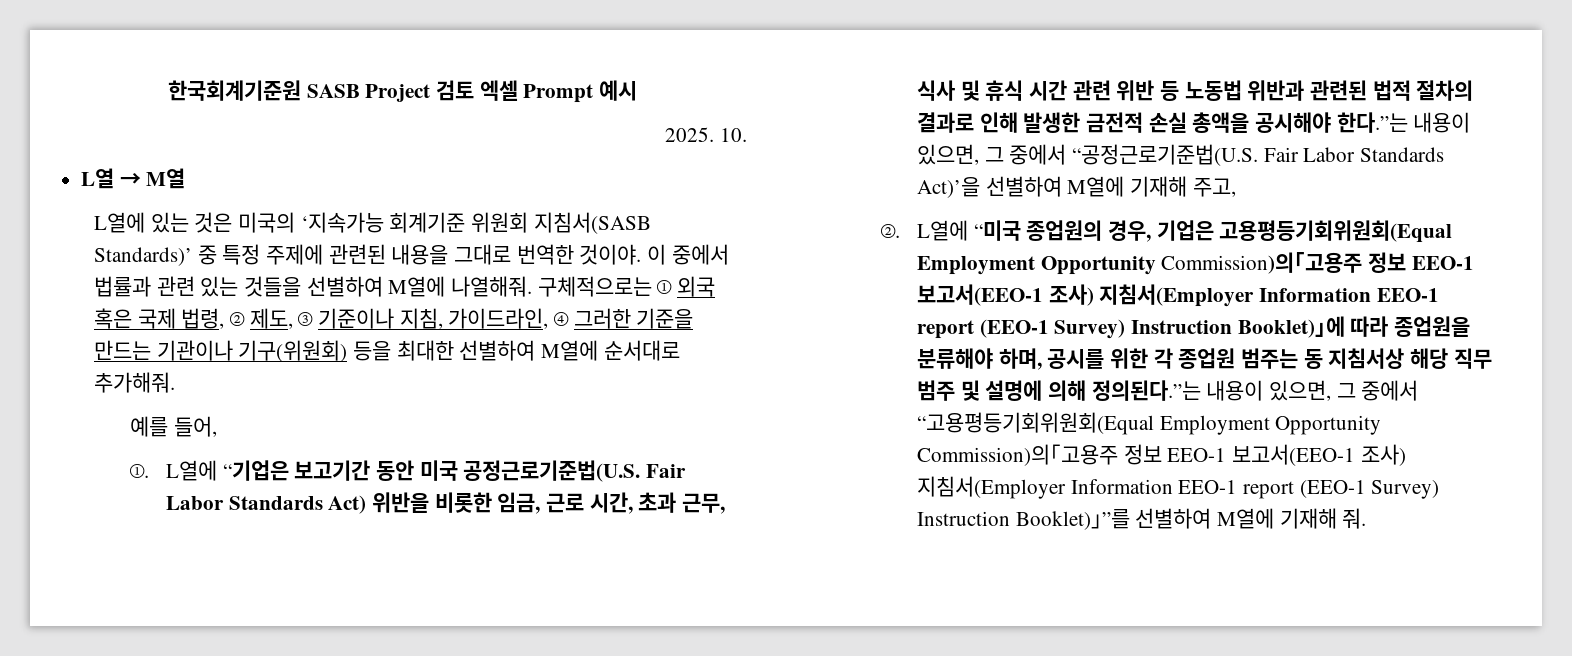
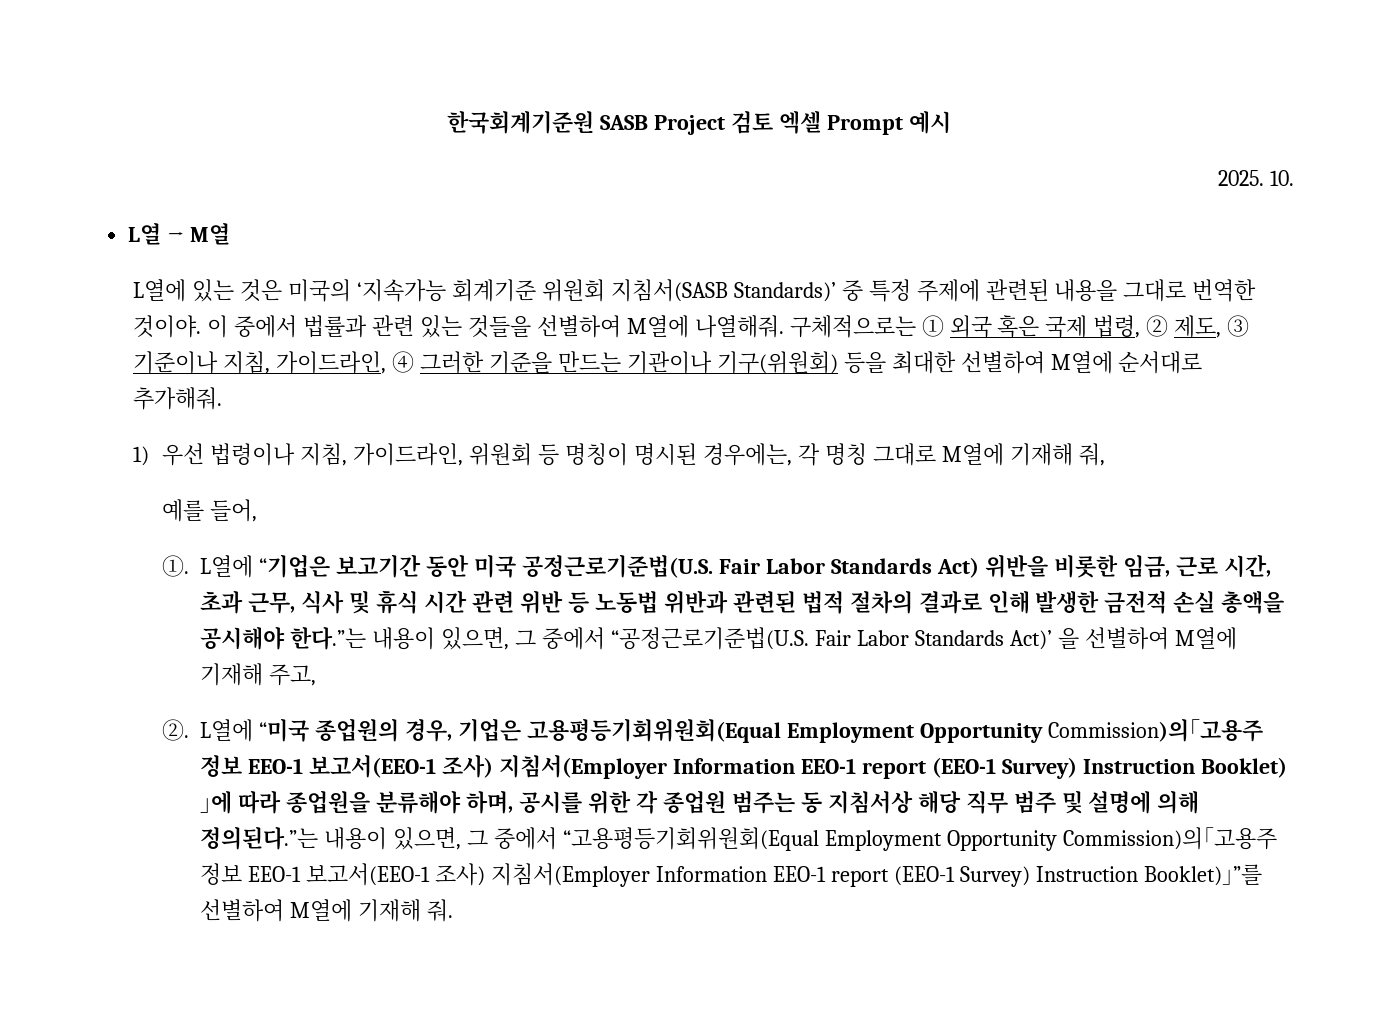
(175, 382) none -> [133,443,1105,466] // 1) 우선 법령이나 지침, 가이드라인, 위원회 등 명칭이 명시된 경우에는, 각 명칭 그대로 M열에 기재해 줘,
[916,177,980,198] Act)’을 -> [1009,628,1079,650] Act)’ 을

